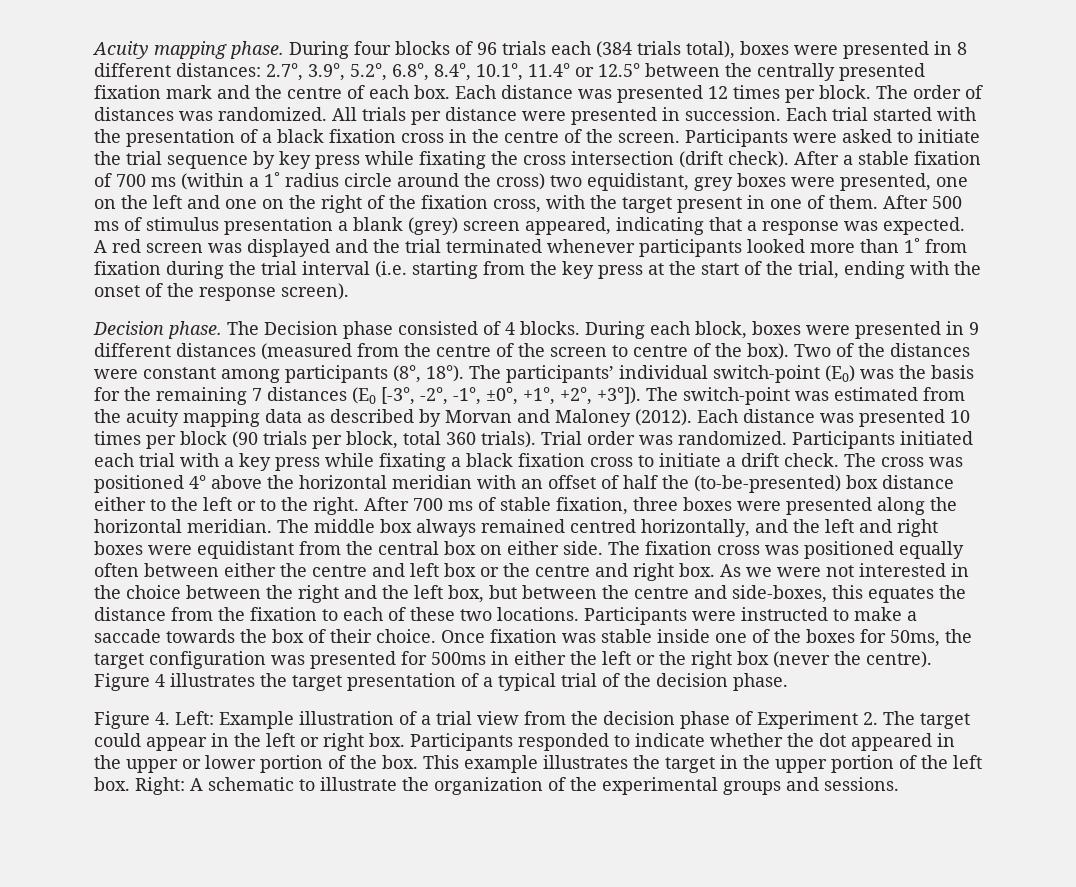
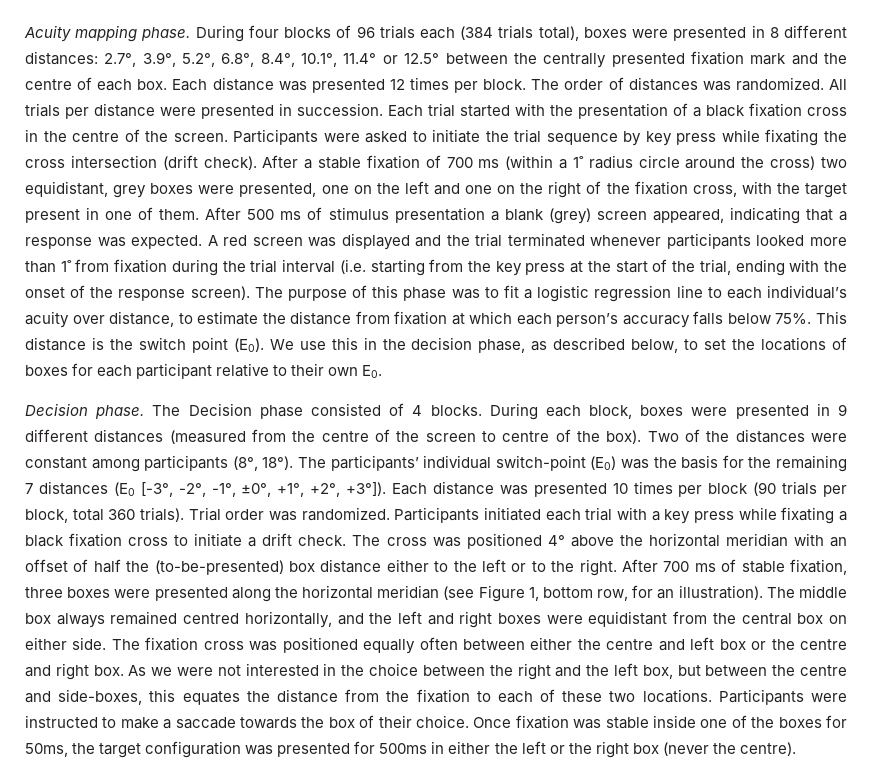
(349, 291) none -> [254,285,847,302] [25,311,847,328] [25,337,848,353] [25,363,383,379] The purpose of this phase was to fit a logistic regression line to each individual’s acuity over distance, to estimate the distance from fixation at which each person’s accuracy falls below 75%. This distance is the switch point (E0). We use this in the decision phase, as described below, to set the locations of boxes for each participant relative to their own E0.
[646,387,965,405] [94,409,692,427] The switch-point was estimated from the acuity mapping data as described by Morvan and Maloney (2012). -> (387, 489) none
[187,519,272,533] meridian. -> [377,585,763,602] meridian (see Figure 1, bottom row, for an illustration).
[94,673,788,691] [94,711,970,729] [94,733,955,751] [94,755,982,773] [94,777,899,795] Figure 4 illustrates the target presentation of a typical trial of the decision phase. // Figure 4. Left: Example illustration of a trial view from the decision phase of Experiment 2. The target could appear in the left or right box. Participants responded to indicate whether the dot appeared in the upper or lower portion of the box. This example illustrates the target in the upper portion of the left box. Right: A schematic to illustrate the organization of the experimental groups and sessions. -> (796, 749) none

